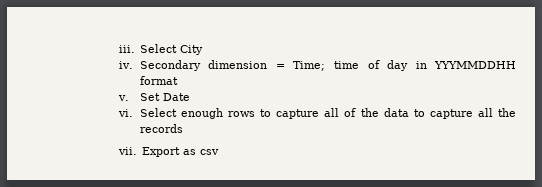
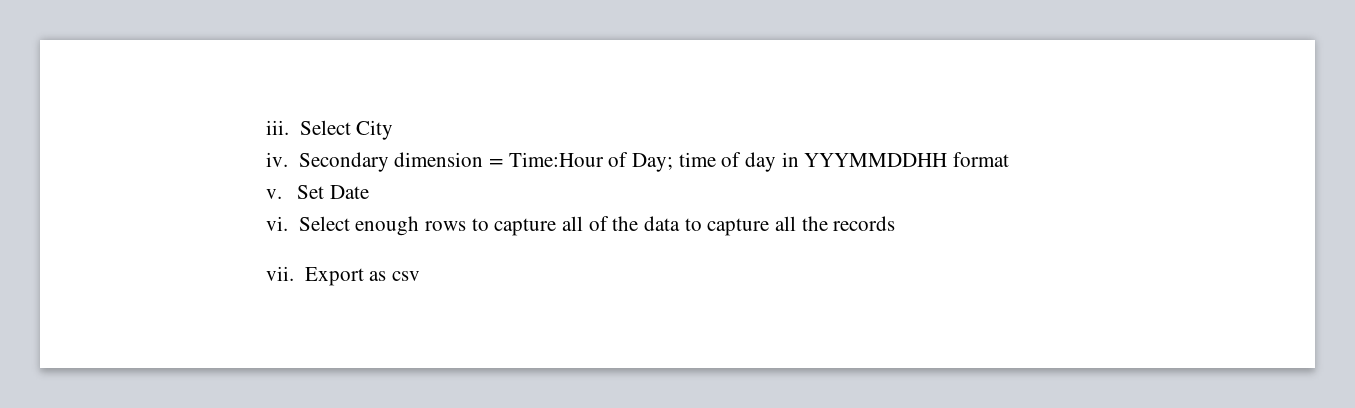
[293,61,326,71] Time; -> [508,152,673,172] Time:Hour of Day;

